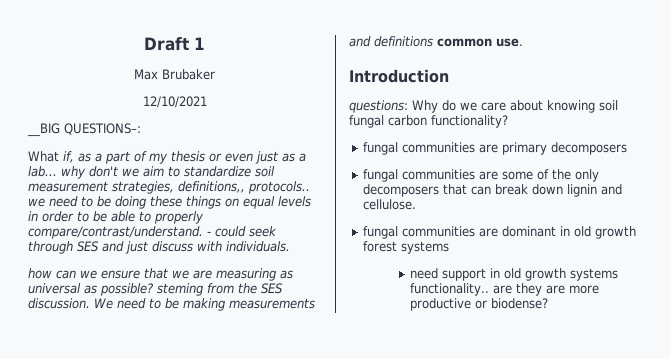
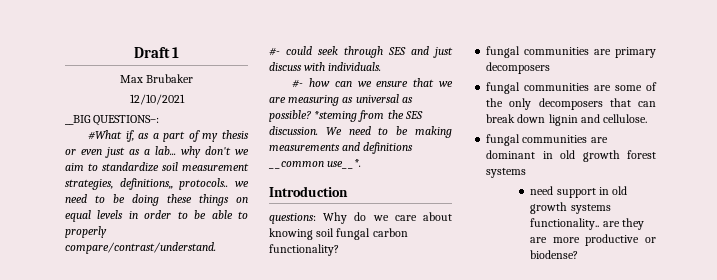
[28,151,59,162] What -> [88,130,123,140] #What
[207,231,211,236] - -> [269,47,280,56] // #-
(290, 246) none -> [292,79,304,88] #-
[157,283,203,296] steming -> [314,111,358,122] *steming
[437,38,523,47] common use. -> [268,159,362,169] __common use__*.

